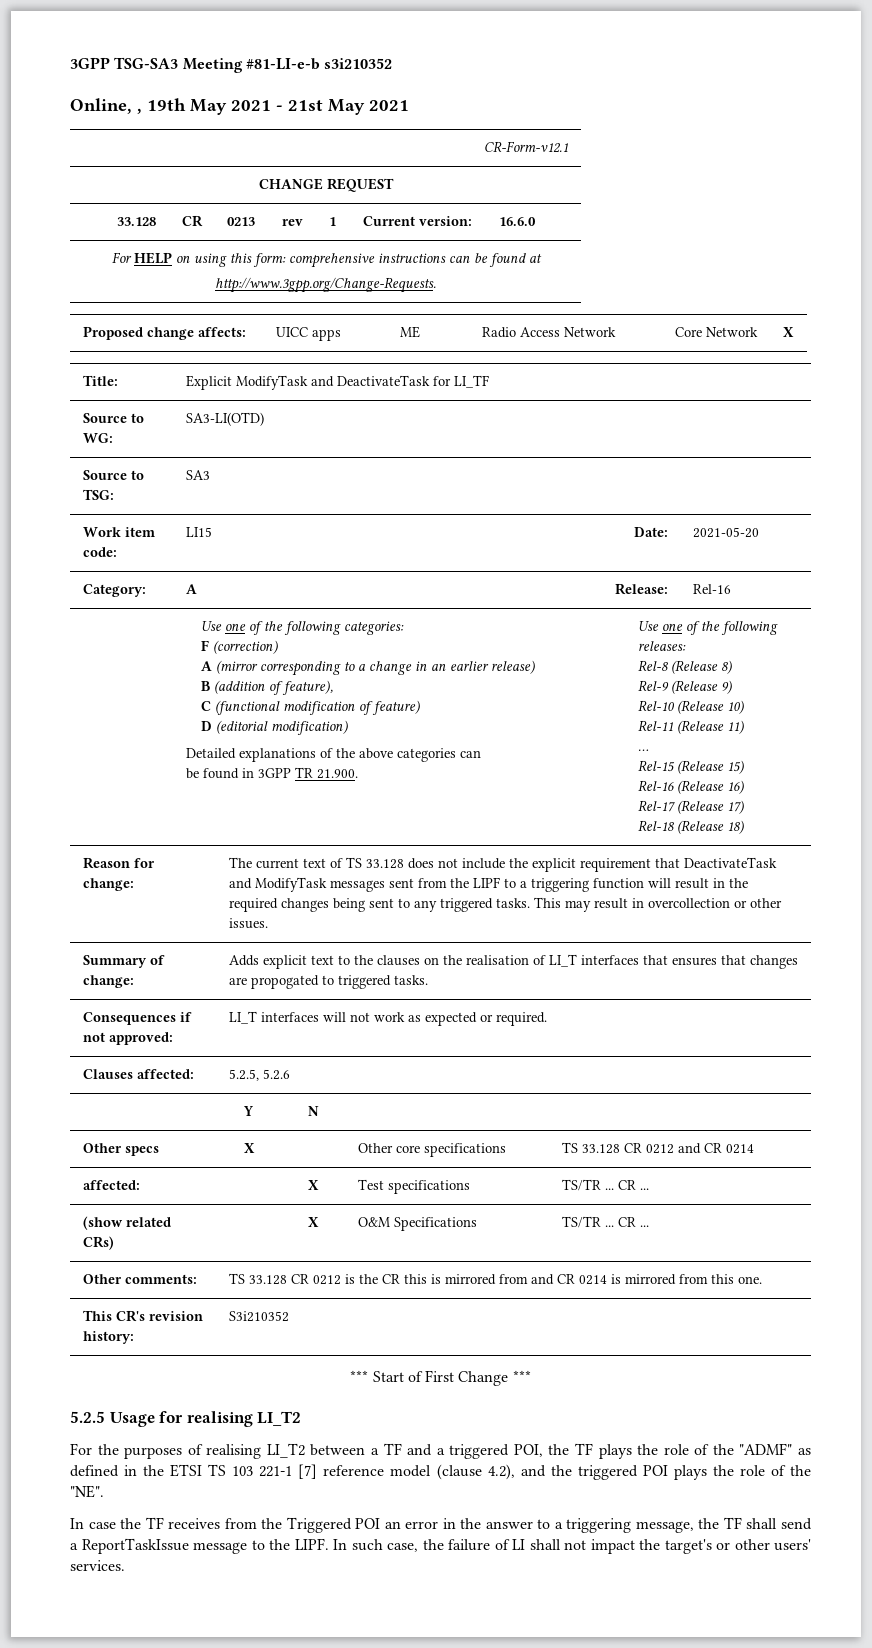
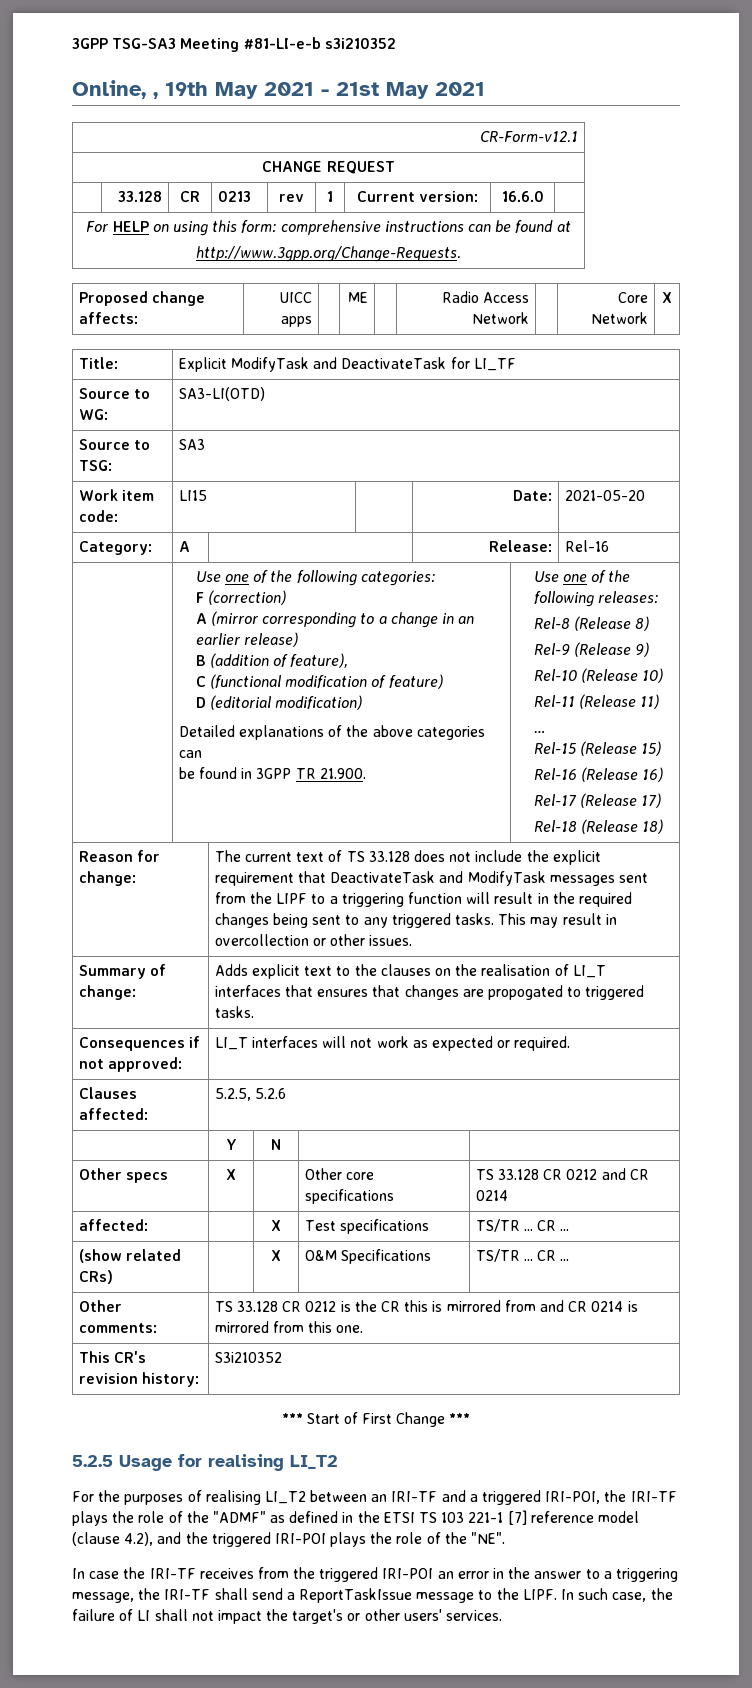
[371,1443,402,1455] a TF -> [371,1491,438,1502] an IRI-TF
[513,1443,593,1457] POI, the TF -> [545,1490,677,1504] IRI-POI, the IRI-TF
[642,1465,668,1476] POI -> [274,1533,326,1544] IRI-POI
[145,1517,164,1529] TF -> [149,1568,196,1579] IRI-TF
[286,1517,381,1533] Triggered POI -> [319,1567,434,1582] triggered IRI-POI
[723,1517,742,1529] TF -> [164,1589,211,1600] IRI-TF

